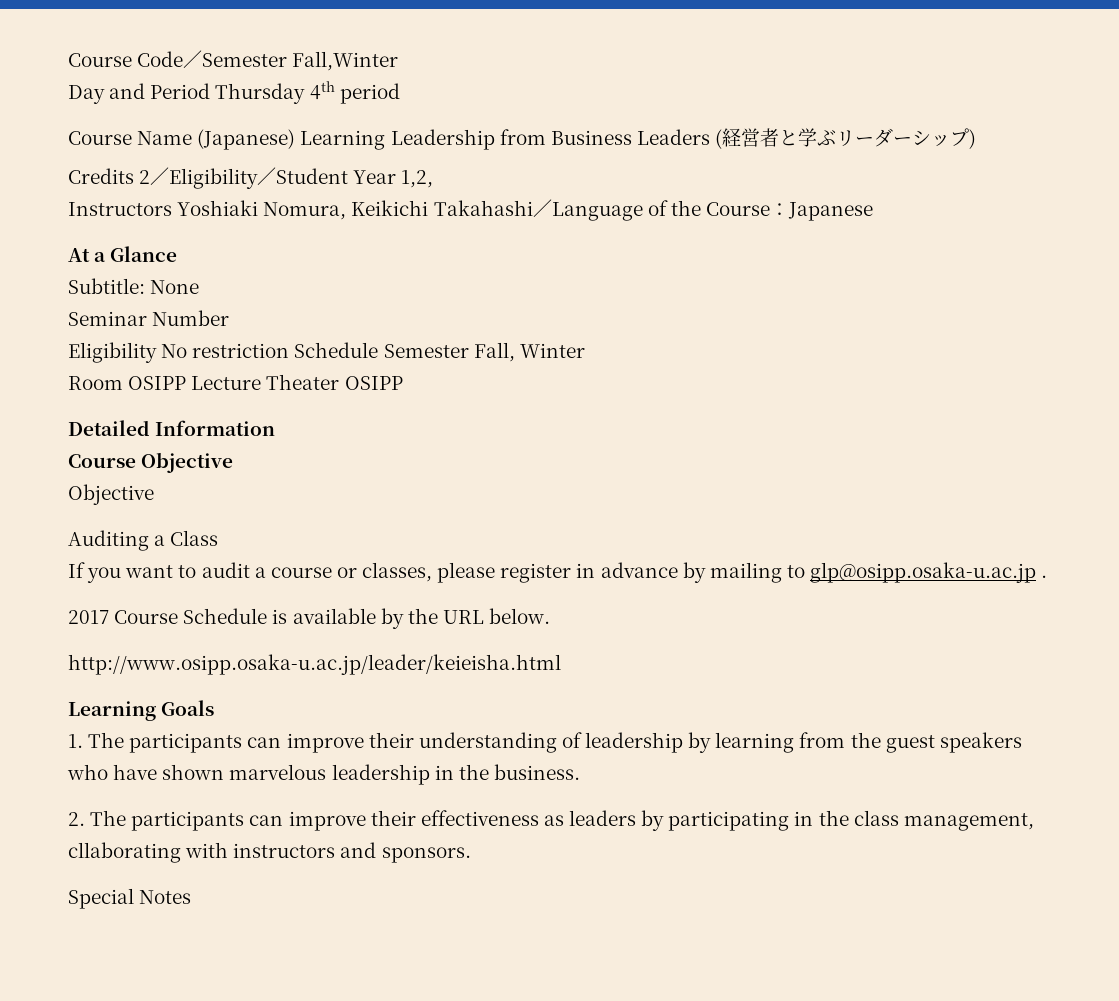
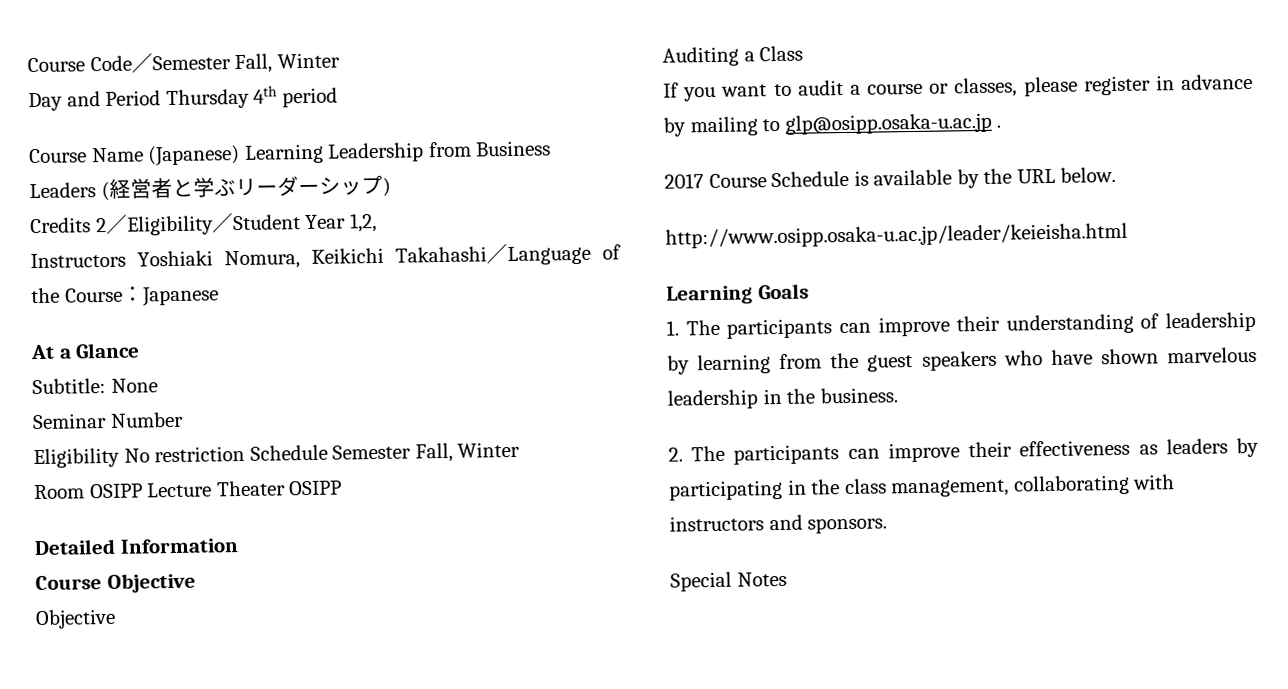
[292,51,399,71] Fall,Winter -> [234,52,340,74] Fall, Winter
[68,842,181,863] cllaborating -> [1012,474,1130,496] collaborating

